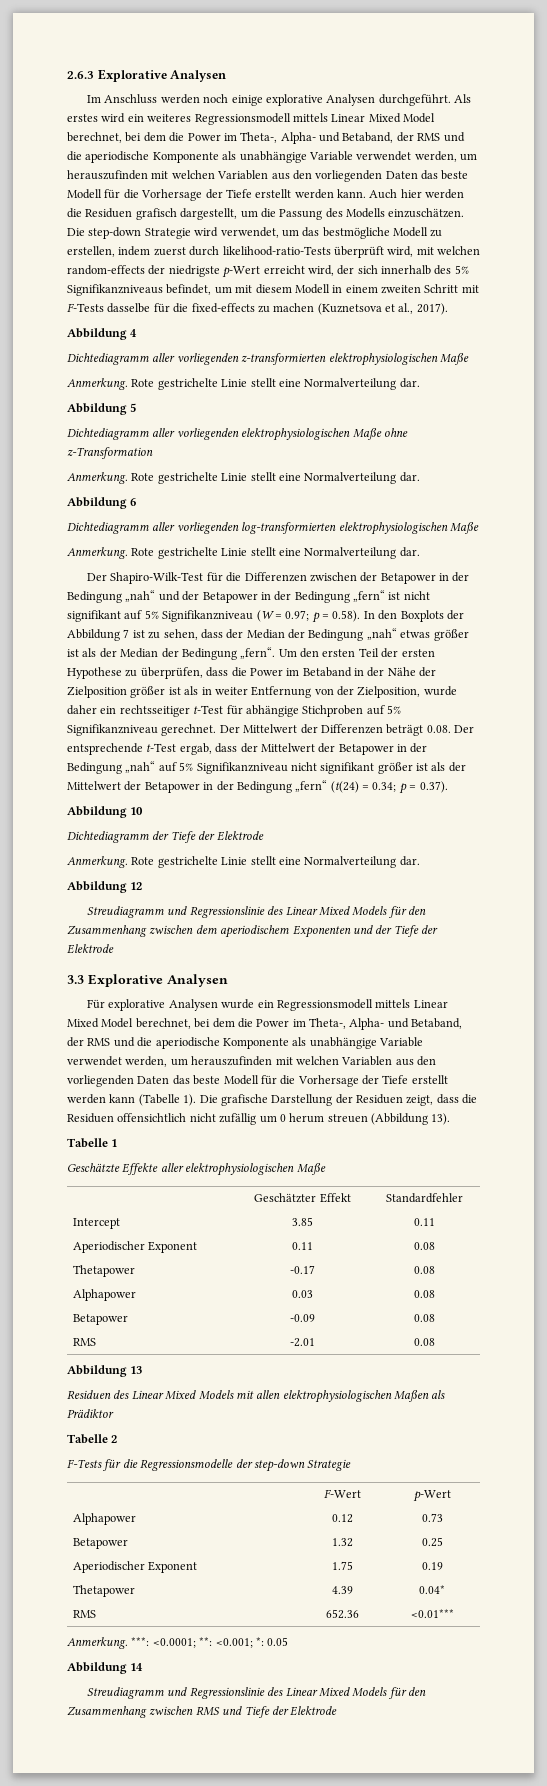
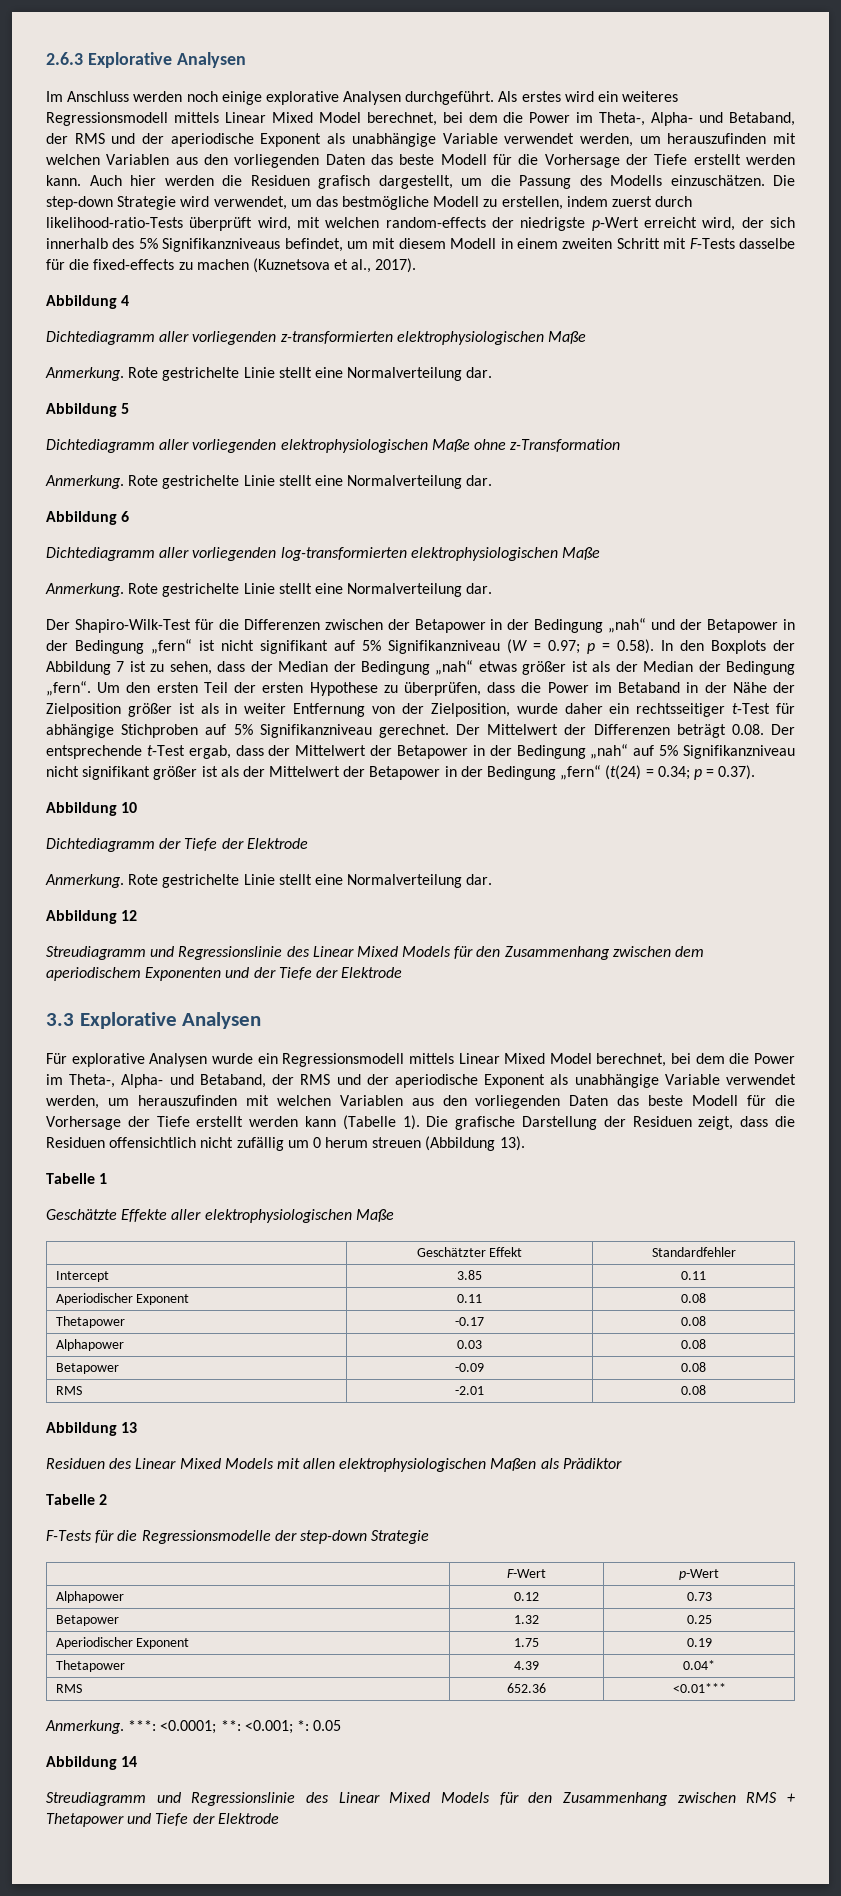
[67,151,219,163] die aperiodische Komponente -> [142,133,322,147] der aperiodische Exponent
[137,1037,289,1049] die aperiodische Komponente -> [366,1074,546,1088] der aperiodische Exponent
(220, 1711) none -> [787,1793,795,1803] [46,1813,124,1827] + Thetapower

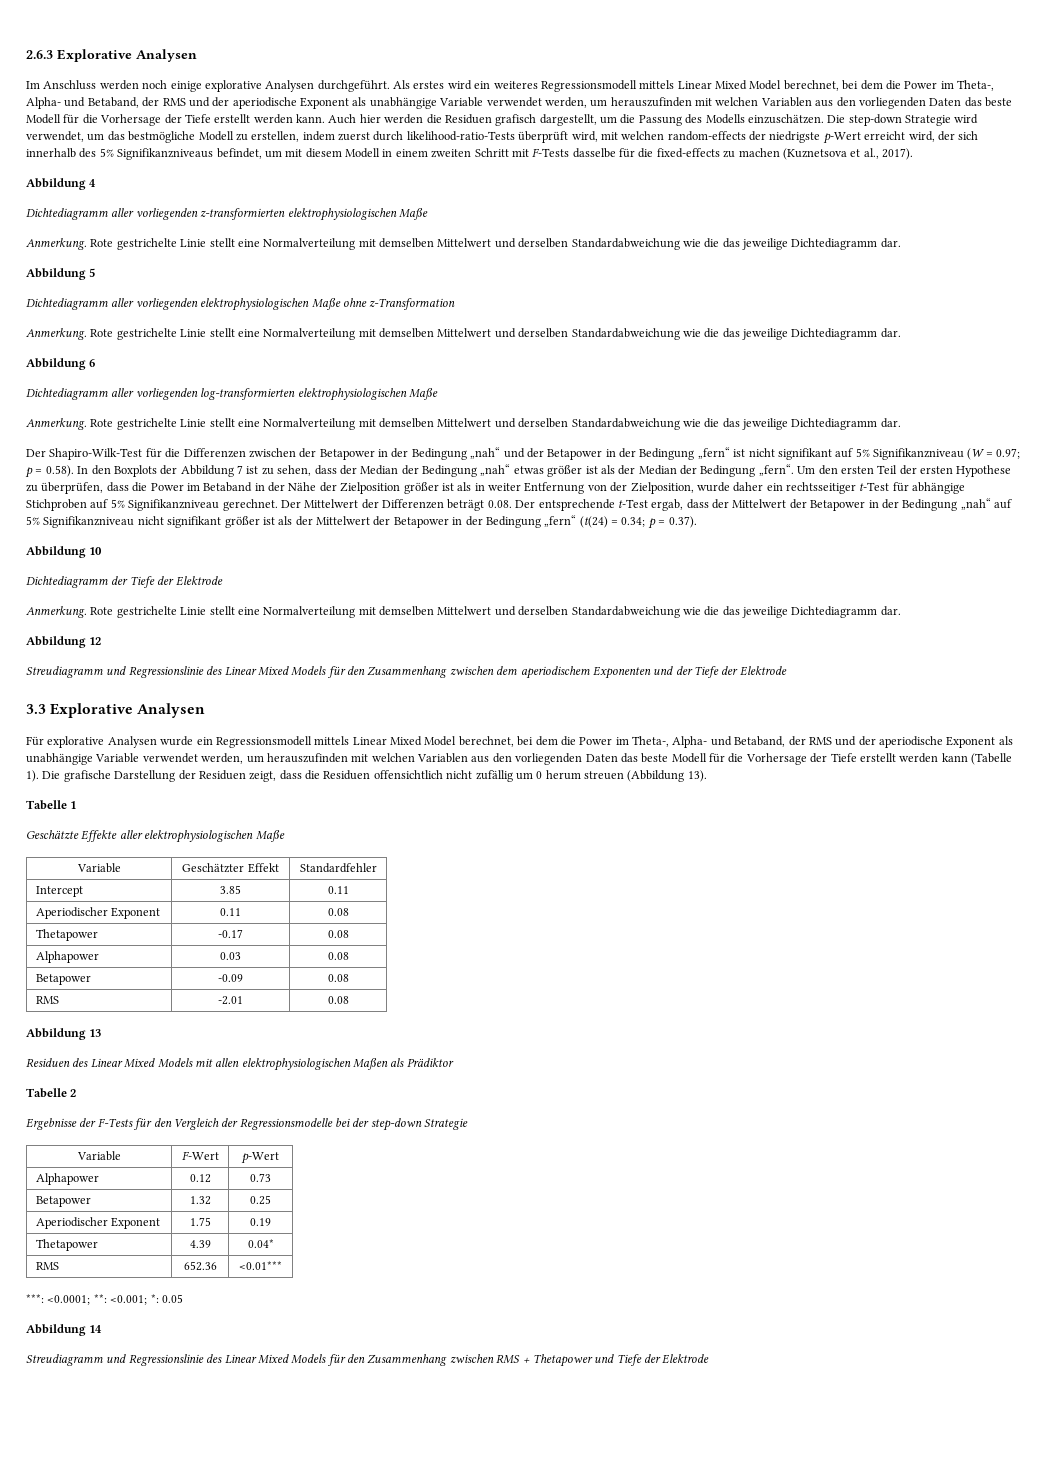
(463, 374) none -> [358,238,878,250] mit demselben Mittelwert und derselben Standardabweichung wie die das jeweilige Dichtediagramm
(463, 482) none -> [358,328,878,340] mit demselben Mittelwert und derselben Standardabweichung wie die das jeweilige Dichtediagramm
(463, 590) none -> [358,418,878,430] mit demselben Mittelwert und derselben Standardabweichung wie die das jeweilige Dichtediagramm
(463, 881) none -> [358,606,878,618] mit demselben Mittelwert und derselben Standardabweichung wie die das jeweilige Dichtediagramm
(394, 1215) none -> [76,863,121,873] Variable
[46,1530,271,1544] F-Tests für die Regressionsmodelle -> [26,1118,350,1130] Ergebnisse der F-Tests für den Vergleich der Regressionsmodelle bei
(430, 1537) none -> [76,1151,121,1161] Variable
[45,1720,124,1734] Anmerkung. -> (282, 1265) none

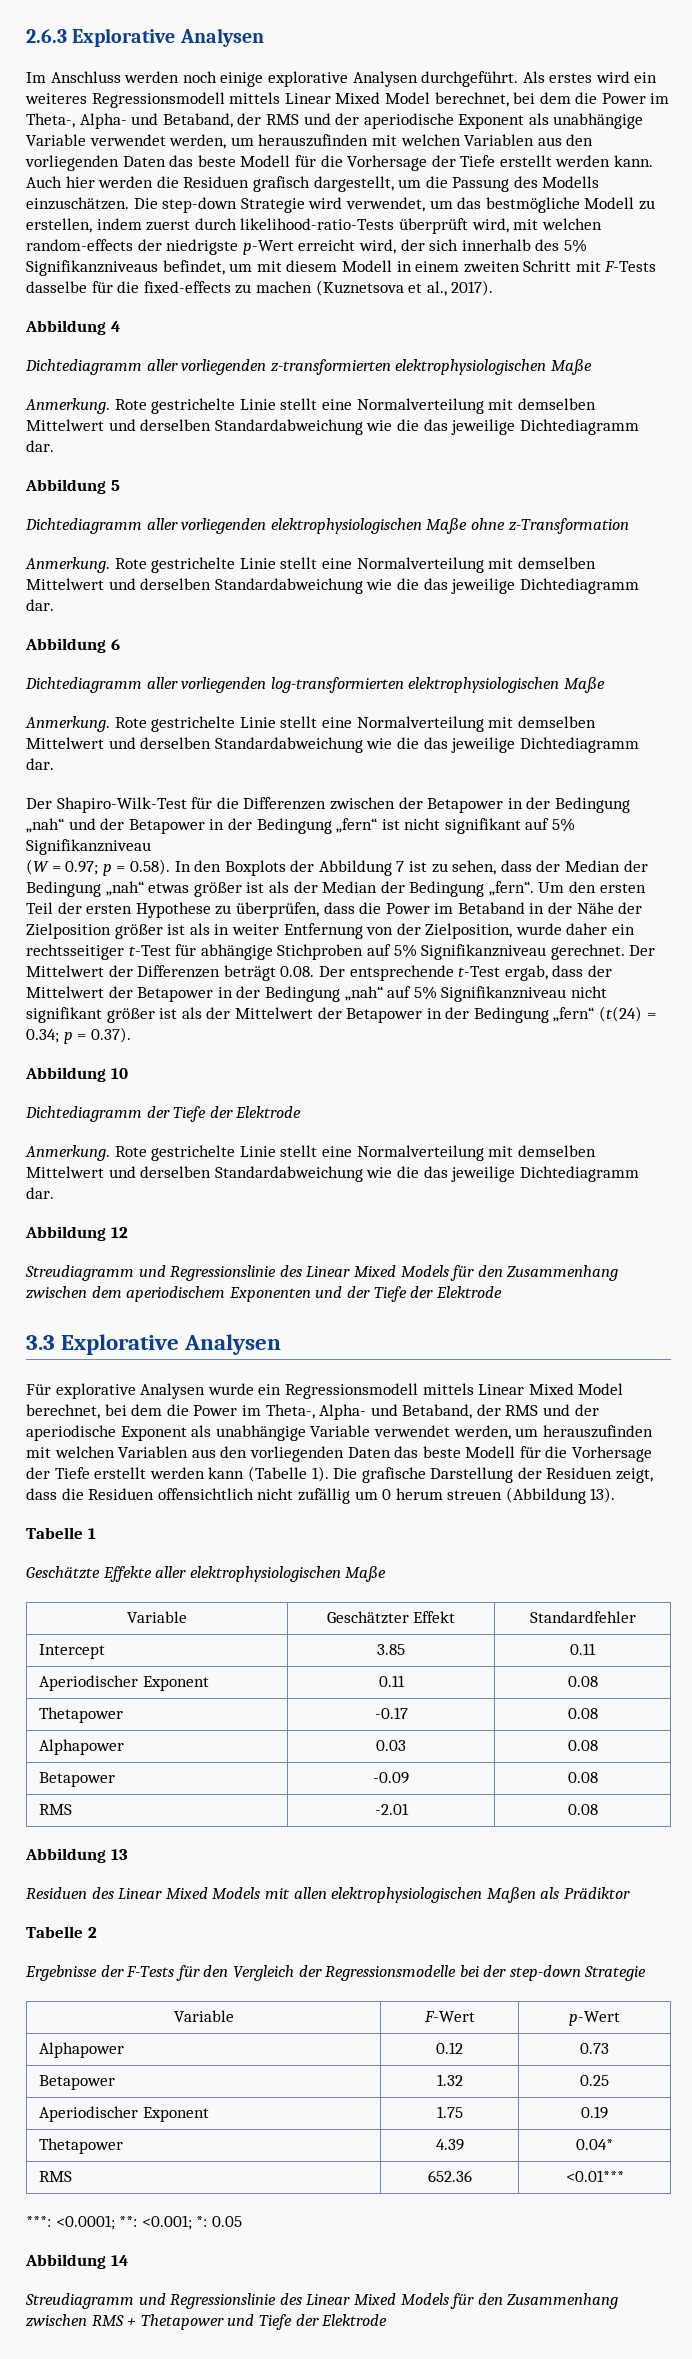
(964, 454) none -> (151, 847) //

